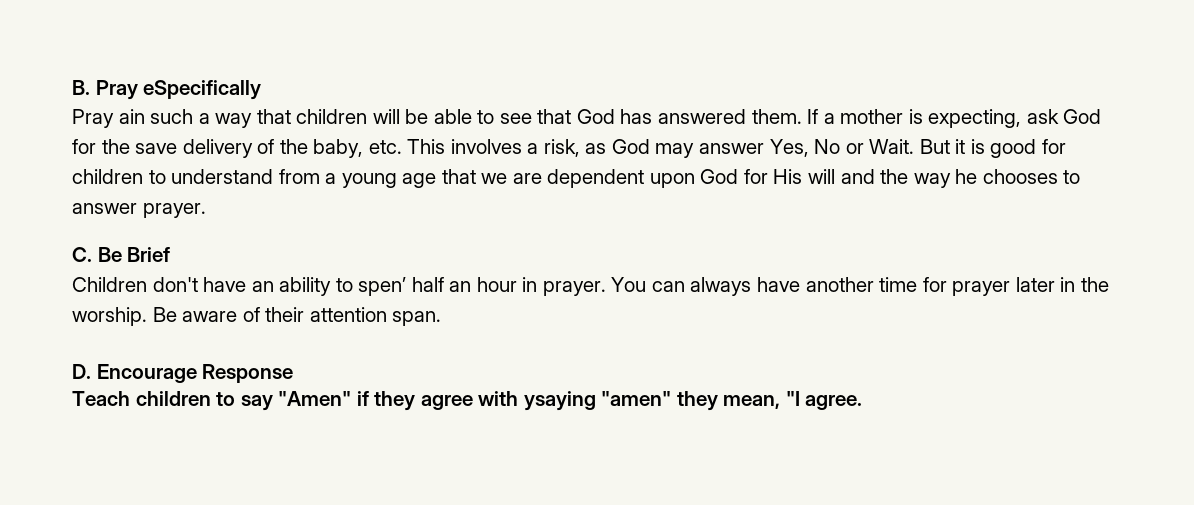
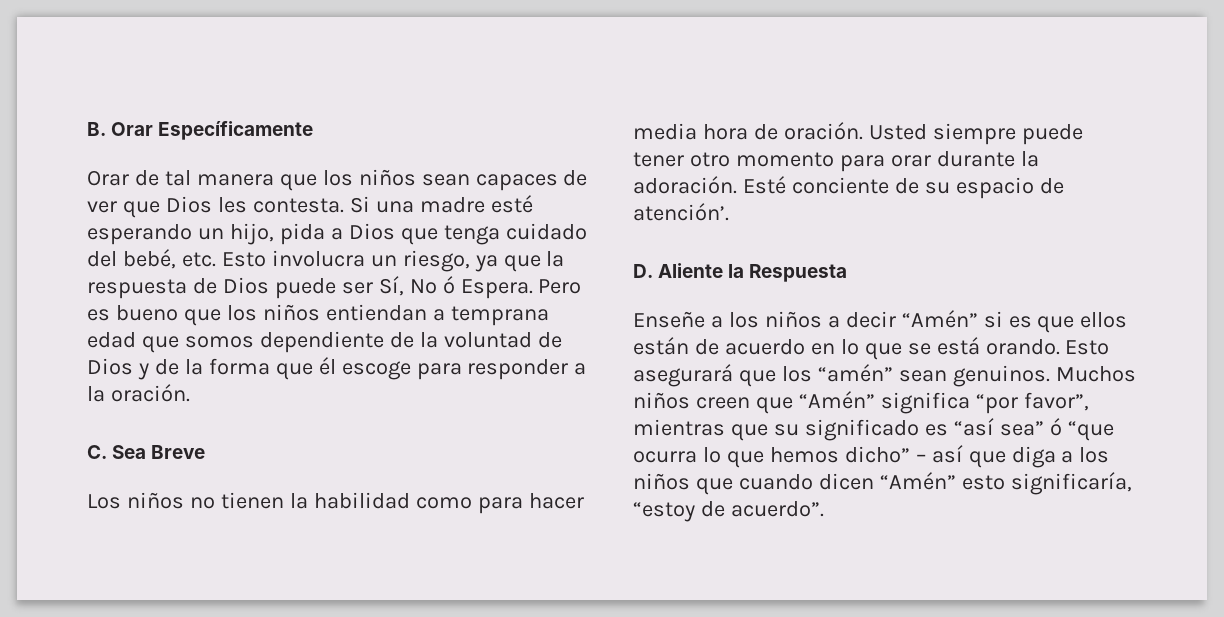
[95,80,262,100] [72,109,1102,128] [72,139,1066,158] [72,169,1081,188] [72,203,206,218] [72,247,171,262] [72,277,1109,296] [72,307,442,326] [72,364,294,383] [72,391,863,411] Pray eSpecifically // Pray ain such a way that children will be able to see that God has answered them. If a mother is expecting, ask God for the save delivery of the baby, etc. This involves a risk, as God may answer Yes, No or Wait. But it is good for children to understand from a young age that we are dependent upon God for His will and the way he chooses to answer prayer. // C. Be Brief // Children don't have an ability to spen’ half an hour in prayer. You can always have another time for prayer later in the worship. Be aware of their attention span. // D. Encourage Response // Teach children to say "Amen" if they agree with ysaying "amen" they mean, "I agree. -> [111,121,314,140] [87,169,588,191] [87,195,533,218] [87,223,587,245] [87,249,565,272] [87,276,582,299] [87,304,549,326] [87,331,562,353] [87,357,587,380] [87,384,190,402] [87,445,206,459] [87,492,584,514] [633,122,1083,145] [633,151,1039,172] [633,176,1064,199] [633,203,729,221] [633,263,848,282] [633,310,1128,333] [633,337,1110,360] [633,364,1136,387] [633,391,1089,414] [633,418,1114,441] [633,445,1110,468] [633,472,1132,495] [633,501,824,522] Orar Específicamente // Orar de tal manera que los niños sean capaces de ver que Dios les contesta. Si una madre esté esperando un hijo, pida a Dios que tenga cuidado del bebé, etc. Esto involucra un riesgo, ya que la respuesta de Dios puede ser Sí, No ó Espera. Pero es bueno que los niños entiendan a temprana edad que somos dependiente de la voluntad de Dios y de la forma que él escoge para responder a la oración. // C. Sea Breve // Los niños no tienen la habilidad como para hacer media hora de oración. Usted siempre puede tener otro momento para orar durante la adoración. Esté conciente de su espacio de atención’. // D. Aliente la Respuesta // Enseñe a los niños a decir “Amén” si es que ellos están de acuerdo en lo que se está orando. Esto asegurará que los “amén” sean genuinos. Muchos niños creen que “Amén” significa “por favor”, mientras que su significado es “así sea” ó “que ocurra lo que hemos dicho” – así que diga a los niños que cuando dicen “Amén” esto significaría, “estoy de acuerdo”.

